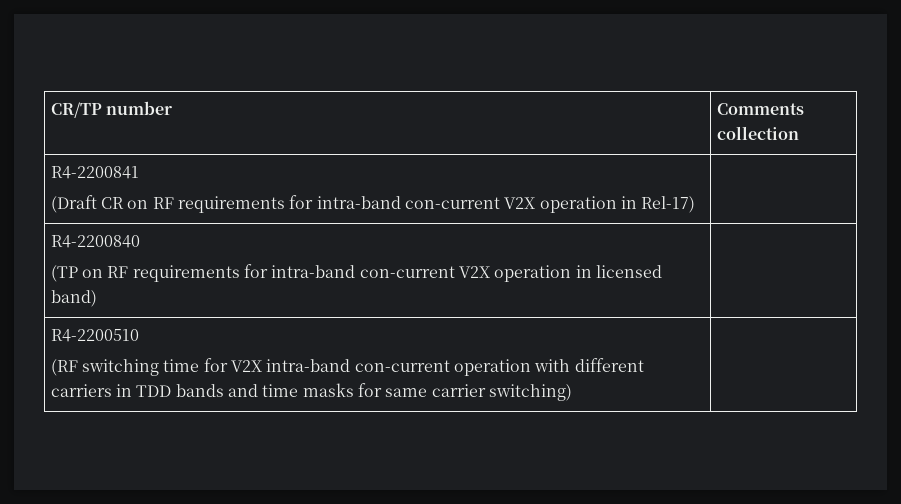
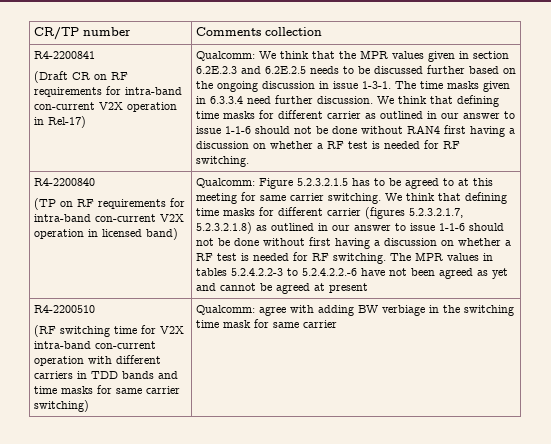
(696, 204) none -> [195,50,509,62] [195,65,516,74] [195,81,510,92] [195,95,499,107] [195,110,515,119] [195,125,515,137] [195,140,460,149] [195,156,249,167] Qualcomm: We think that the MPR values given in section 6.2E.2.3 and 6.2E.2.5 needs to be discussed further based on the ongoing discussion in issue 1-3-1. The time masks given in 6.3.3.4 need further discussion. We think that defining time masks for different carrier as outlined in our answer to issue 1-1-6 should not be done without RAN4 first having a discussion on whether a RF test is needed for RF switching.
(97, 298) none -> [195,178,493,189] [195,192,507,204] [195,207,463,219] [195,222,504,234] [195,237,511,249] [195,252,493,264] [195,268,508,279] [195,283,368,294] Qualcomm: Figure 5.2.3.2.1.5 has to be agreed to at this meeting for same carrier switching. We think that defining time masks for different carrier (figures 5.2.3.2.1.7, 5.2.3.2.1.8) as outlined in our answer to issue 1-1-6 should not be done without first having a discussion on whether a RF test is needed for RF switching. The MPR values in tables 5.2.4.2.2-3 to 5.2.4.2.2.-6 have not been agreed as yet and cannot be agreed at present
(572, 392) none -> [195,305,514,316] [195,319,337,328] Qualcomm: agree with adding BW verbiage in the switching time mask for same carrier

